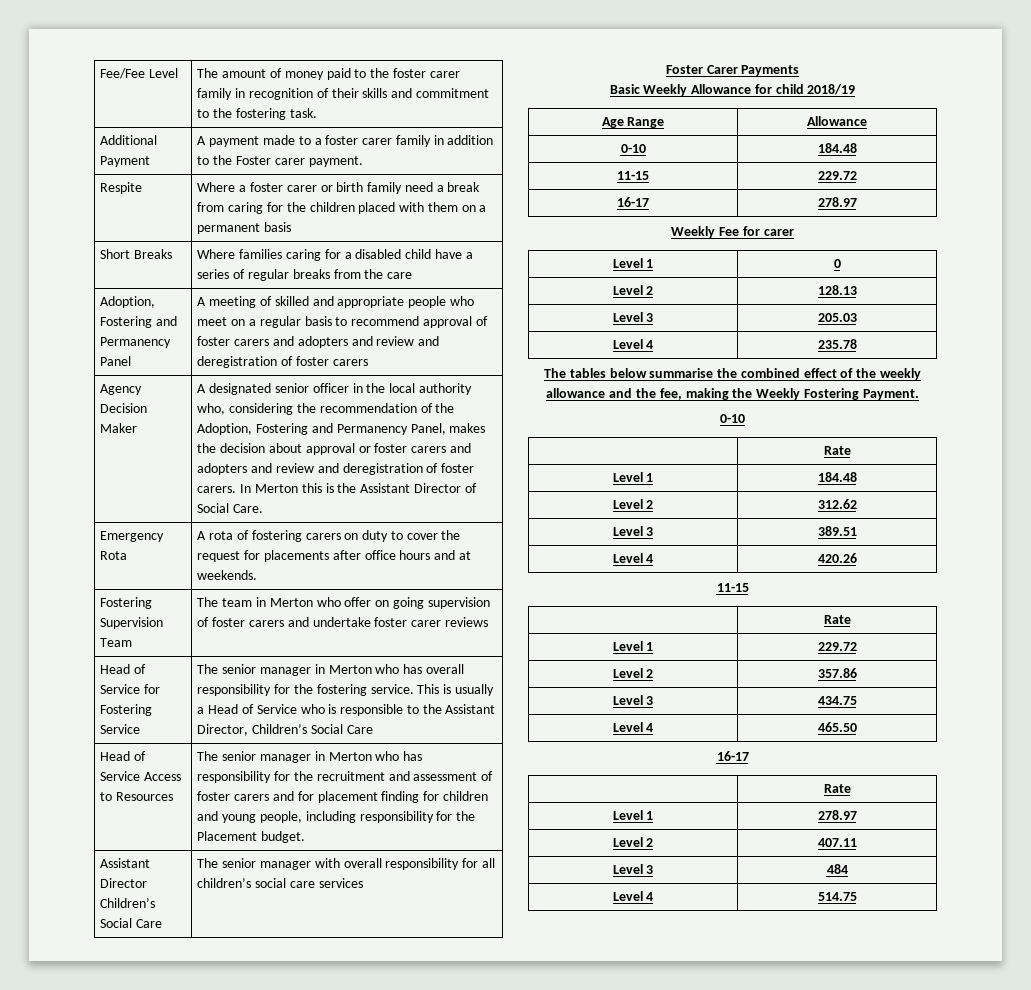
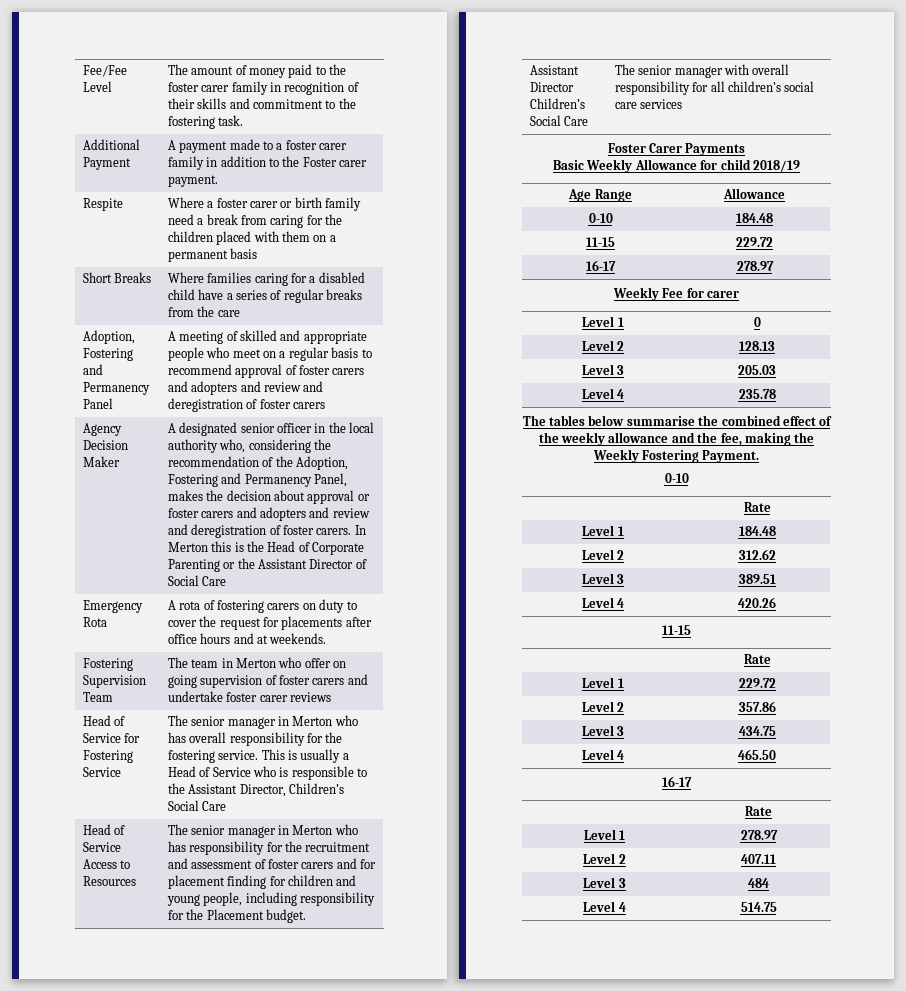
(357, 488) none -> [267,541,365,555] [167,558,255,572] Head of Corporate Parenting or the
[233,504,264,513] Care. -> [202,576,227,586] Care

